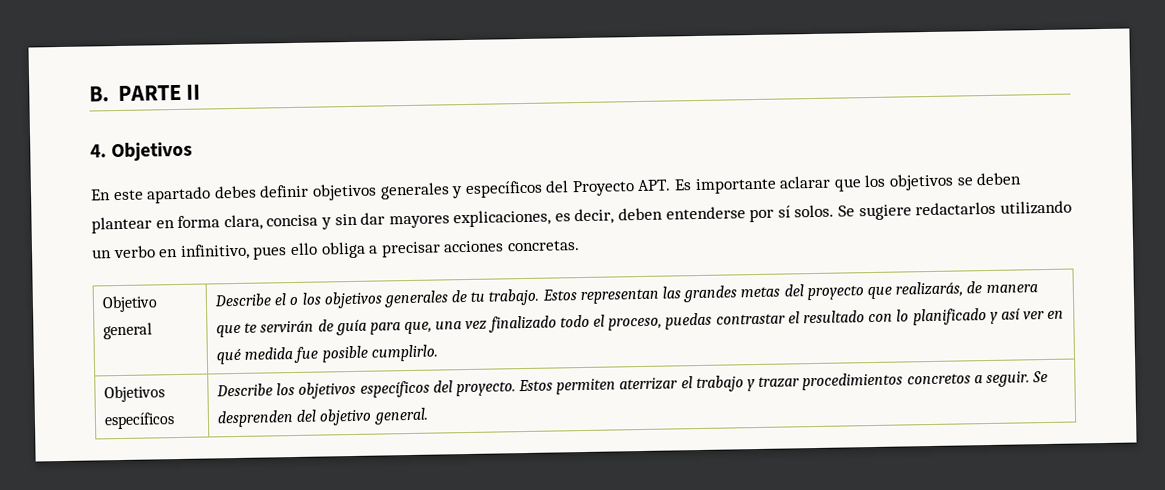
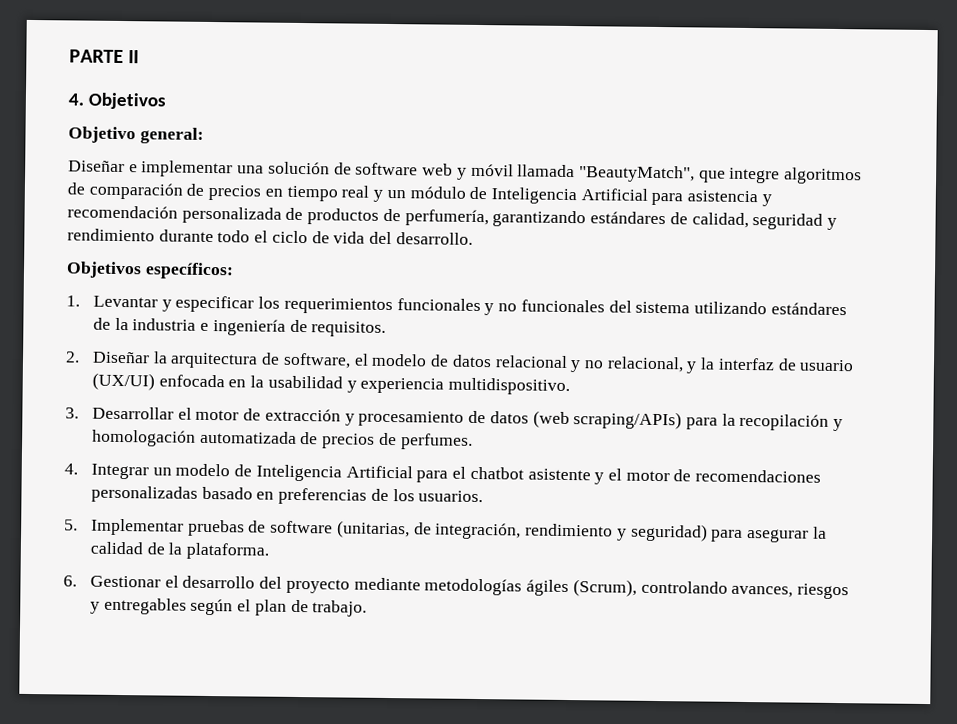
[89,86,110,102] B. -> (69, 56) none
[90,172,1023,204] [91,200,1072,234] [92,240,580,260] [101,295,158,313] [102,322,153,340] [213,281,1038,309] [215,308,1065,338] [215,344,438,365] [103,385,165,403] [103,412,175,430] [215,370,1049,399] [216,407,429,428] En este apartado debes definir objetivos generales y específicos del Proyecto APT. Es importante aclarar que los objetivos se deben plantear en forma clara, concisa y sin dar mayores explicaciones, es decir, deben entenderse por sí solos. Se sugiere redactarlos utilizando un verbo en infinitivo, pues ello obliga a precisar acciones concretas. // Objetivo general | Describe el o los objetivos generales de tu trabajo. Estos representan las grandes metas del proyecto que realizarás, de manera que te servirán de guía para que, una vez finalizado todo el proceso, puedas contrastar el resultado con lo planificado y así ver en qué medida fue posible cumplirlo. // Objetivos específicos | Describe los objetivos específicos del proyecto. Estos permiten aterrizar el trabajo y trazar procedimientos concretos a seguir. Se desprenden del objetivo general. -> [68,126,204,144] [68,160,863,185] [67,182,772,207] [67,205,837,230] [67,228,473,245] [66,261,234,280] [66,295,847,316] [92,317,387,337] [65,351,855,374] [91,372,571,396] [65,406,844,432] [91,429,473,450] [64,463,822,485] [90,485,484,505] [64,518,827,543] [89,541,270,560] [63,575,849,600] [89,597,368,617] Objetivo general: // Diseñar e implementar una solución de software web y móvil llamada "BeautyMatch", que integre algoritmos de comparación de precios en tiempo real y un módulo de Inteligencia Artificial para asistencia y recomendación personalizada de productos de perfumería, garantizando estándares de calidad, seguridad y rendimiento durante todo el ciclo de vida del desarrollo. // Objetivos específicos: // 1. Levantar y especificar los requerimientos funcionales y no funcionales del sistema utilizando estándares de la industria e ingeniería de requisitos. // 2. Diseñar la arquitectura de software, el modelo de datos relacional y no relacional, y la interfaz de usuario (UX/UI) enfocada en la usabilidad y experiencia multidispositivo. // 3. Desarrollar el motor de extracción y procesamiento de datos (web scraping/APIs) para la recopilación y homologación automatizada de precios de perfumes. // 4. Integrar un modelo de Inteligencia Artificial para el chatbot asistente y el motor de recomendaciones personalizadas basado en preferencias de los usuarios. // 5. Implementar pruebas de software (unitarias, de integración, rendimiento y seguridad) para asegurar la calidad de la plataforma. // 6. Gestionar el desarrollo del proyecto mediante metodologías ágiles (Scrum), controlando avances, riesgos y entregables según el plan de trabajo.

